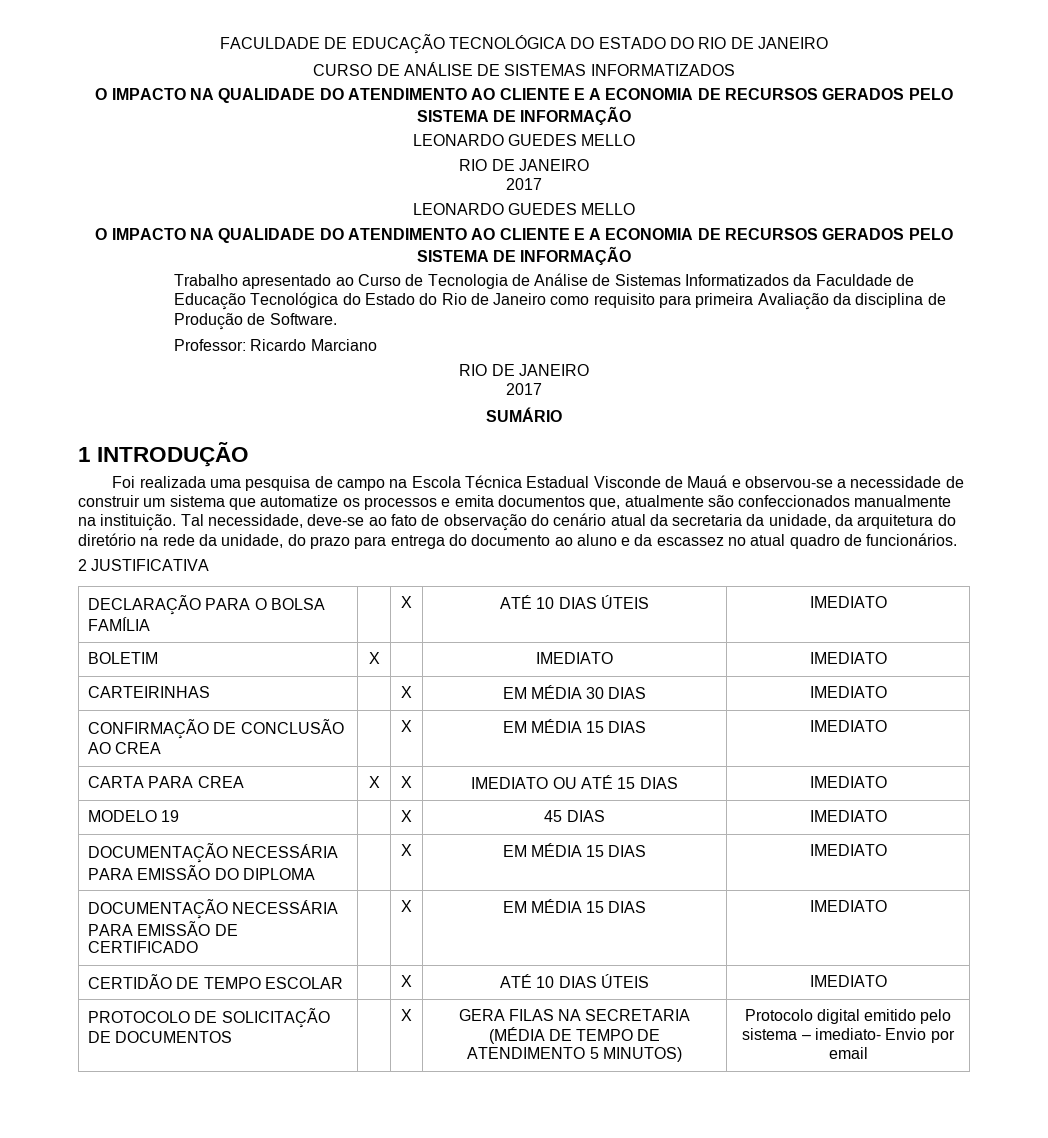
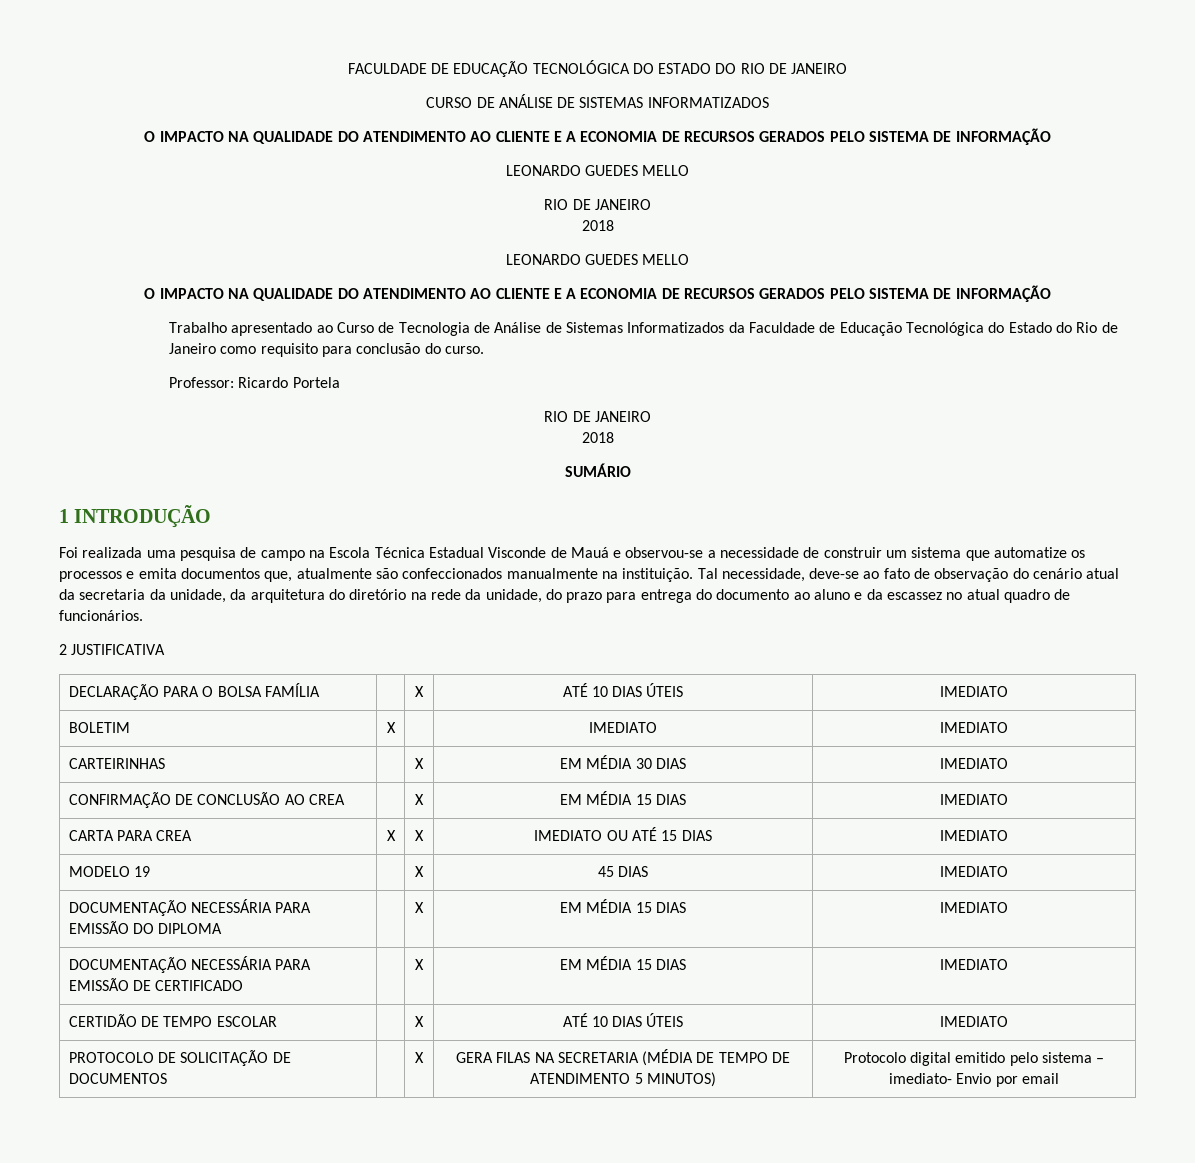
[506,178,542,190] 2017 -> [581,220,614,231] 2018
[695,293,946,310] [173,313,337,330] primeira Avaliação da disciplina de Produção de Software. -> [356,343,485,354] conclusão do curso.
[310,339,377,351] [459,364,589,376] [506,383,542,395] Marciano // RIO DE JANEIRO // 2017 -> [292,377,340,388] [544,411,651,422] [581,432,614,443] Portela // RIO DE JANEIRO // 2018

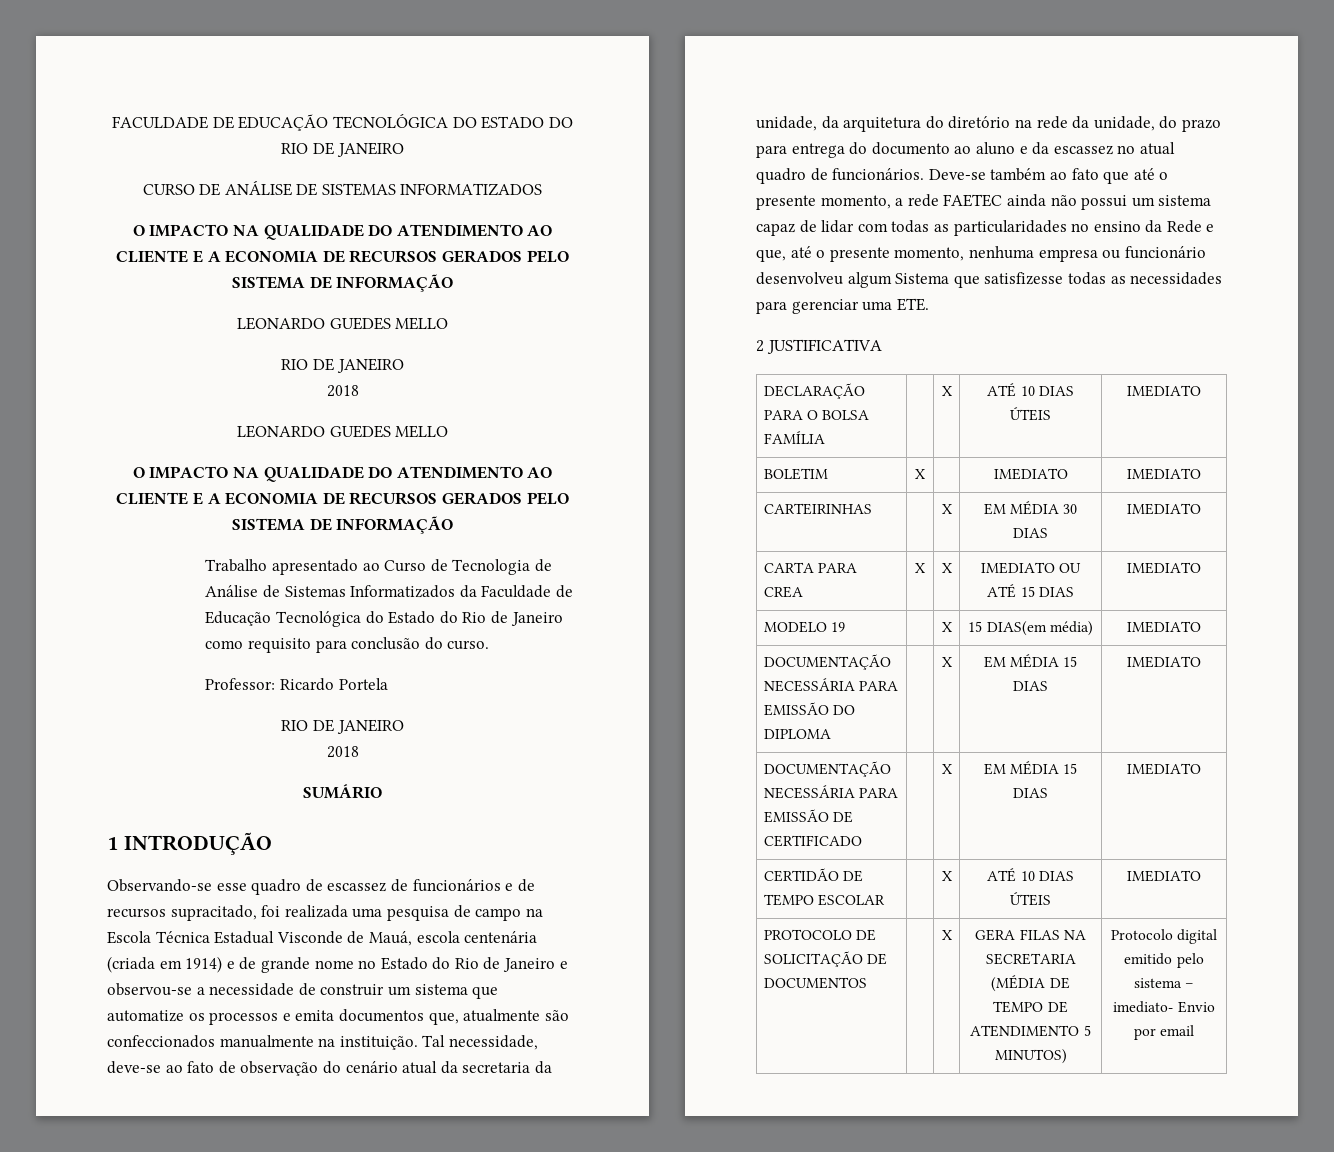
[59,547,78,558] Foi -> [107,879,535,895] [107,905,281,921] Observando-se esse quadro de escassez de funcionários e de recursos supracitado, foi
[570,547,609,558] Mauá -> [368,931,538,946] [107,956,556,973] Mauá, escola centenária (criada em 1914) e de grande nome no Estado do Rio de Janeiro
(143, 615) none -> [928,168,1169,184] [756,194,1212,210] [756,220,1215,236] [756,246,1206,262] [756,272,1223,288] [756,298,929,314] Deve-se também ao fato que até o presente momento, a rede FAETEC ainda não possui um sistema capaz de lidar com todas as particularidades no ensino da Rede e que, até o presente momento, nenhuma empresa ou funcionário desenvolveu algum Sistema que satisfizesse todas as necessidades para gerenciar uma ETE.
[68,792,346,808] [415,794,424,805] [560,791,686,805] [940,794,1008,805] // CONFIRMAÇÃO DE CONCLUSÃO AO CREA | | X | EM MÉDIA 15 DIAS | IMEDIATO -> (1201, 509) none
[597,866,649,877] 45 DIAS -> [968,621,1093,636] 15 DIAS(em média)

